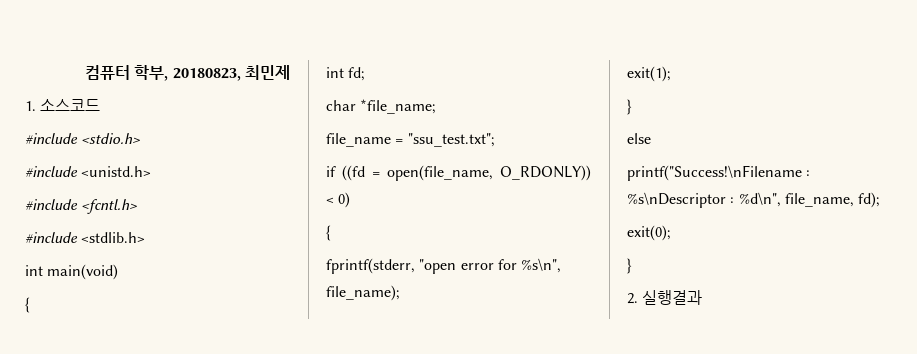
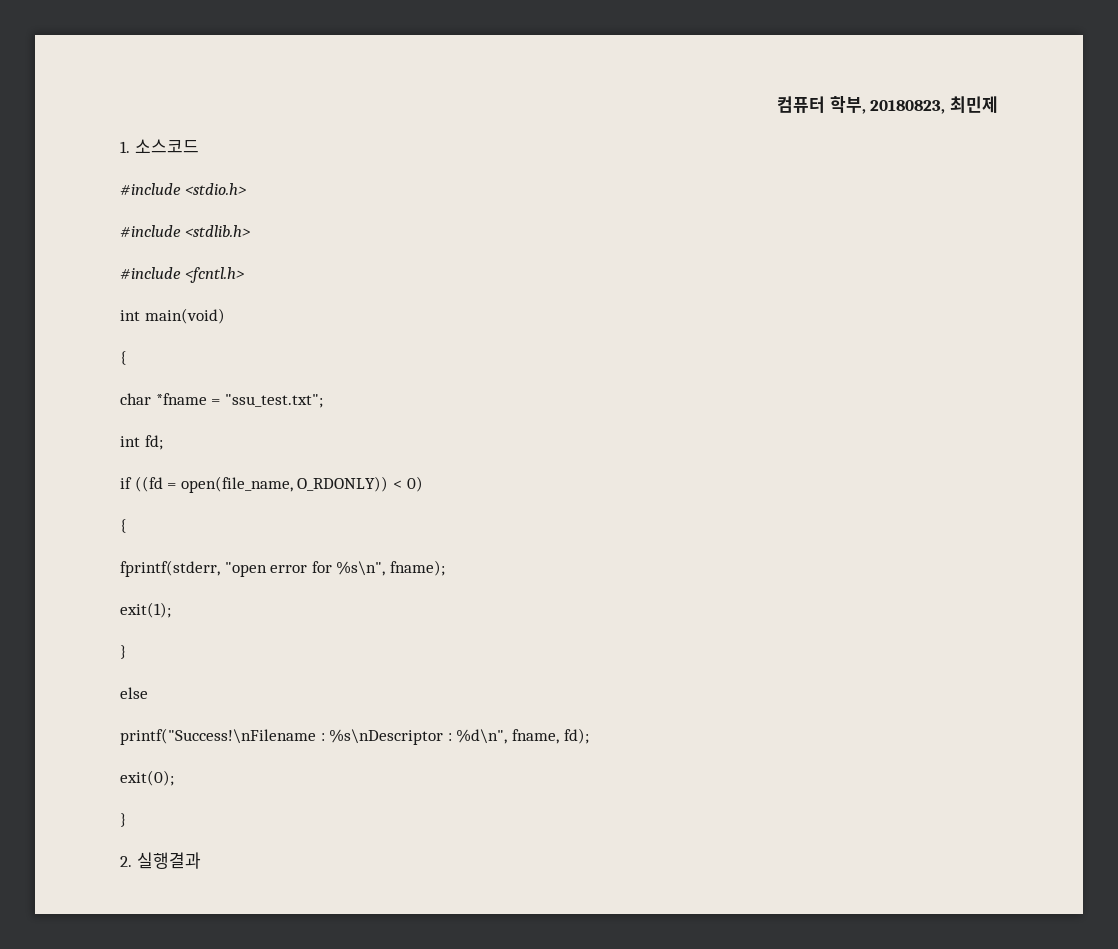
[81,166,152,177] <unistd.h> -> [184,225,250,237] <stdlib.h>
[25,232,146,243] // #include <stdlib.h> -> (244, 275) none
[326,67,366,81] [326,99,437,114] [326,133,495,147] int fd; // char *file_name; // file_name = "ssu_test.txt"; -> [120,393,323,408] [120,435,163,450] char *fname = "ssu_test.txt"; // int fd;
[326,285,400,301] file_name); -> [389,560,445,576] fname);
[784,193,854,207] file_name, -> [511,729,559,744] fname,

